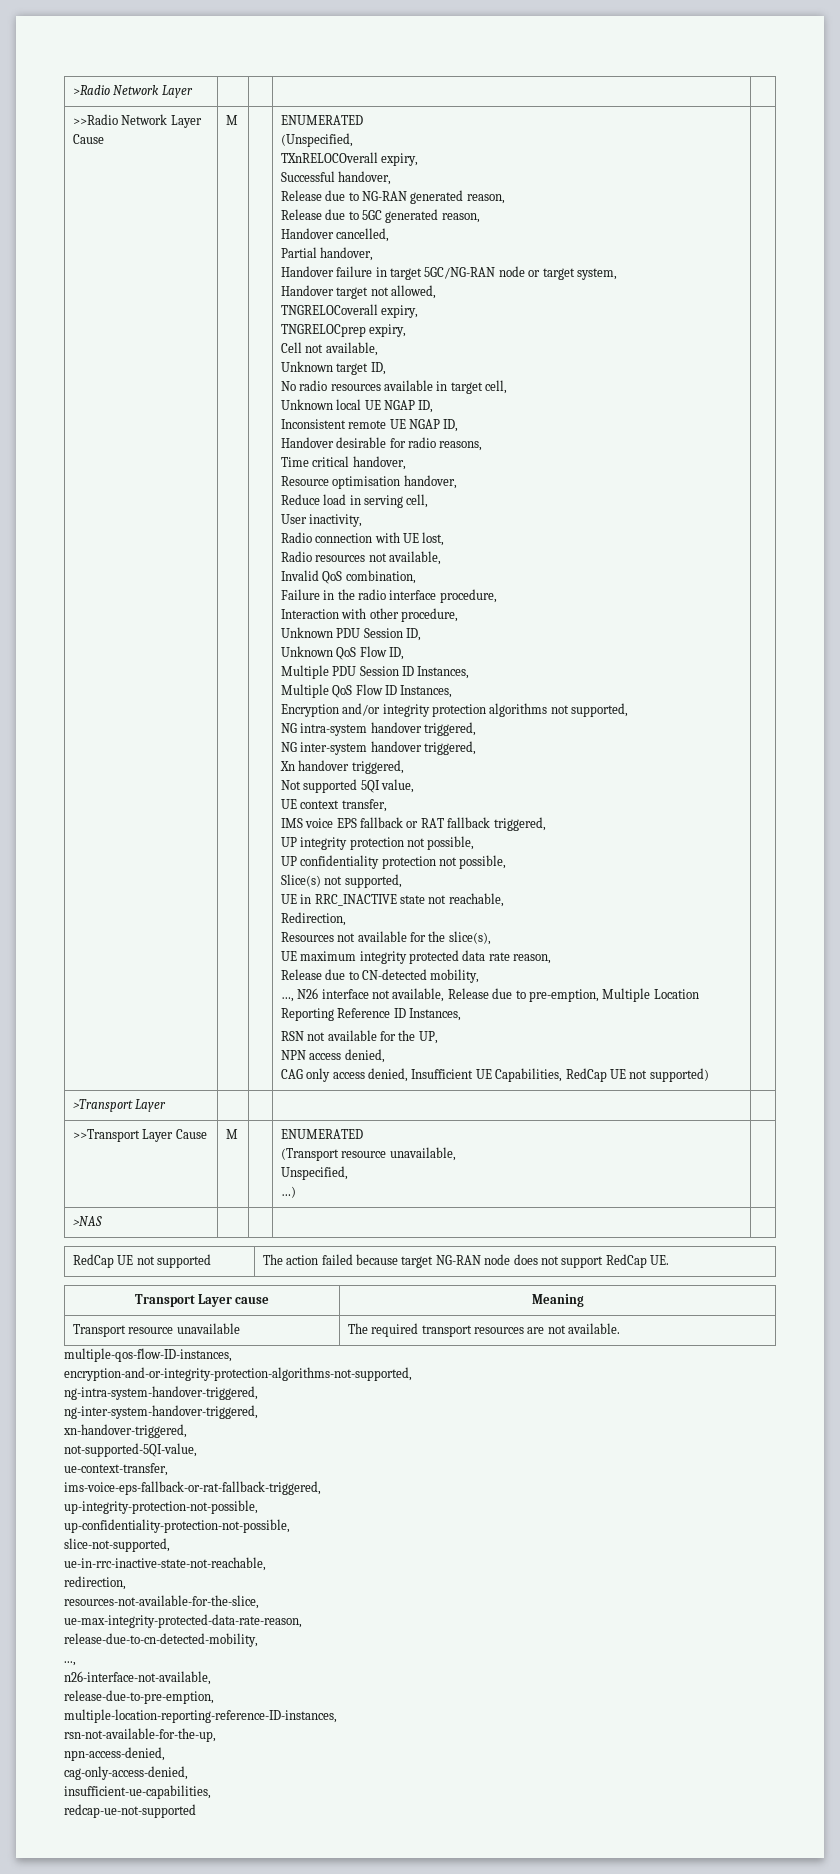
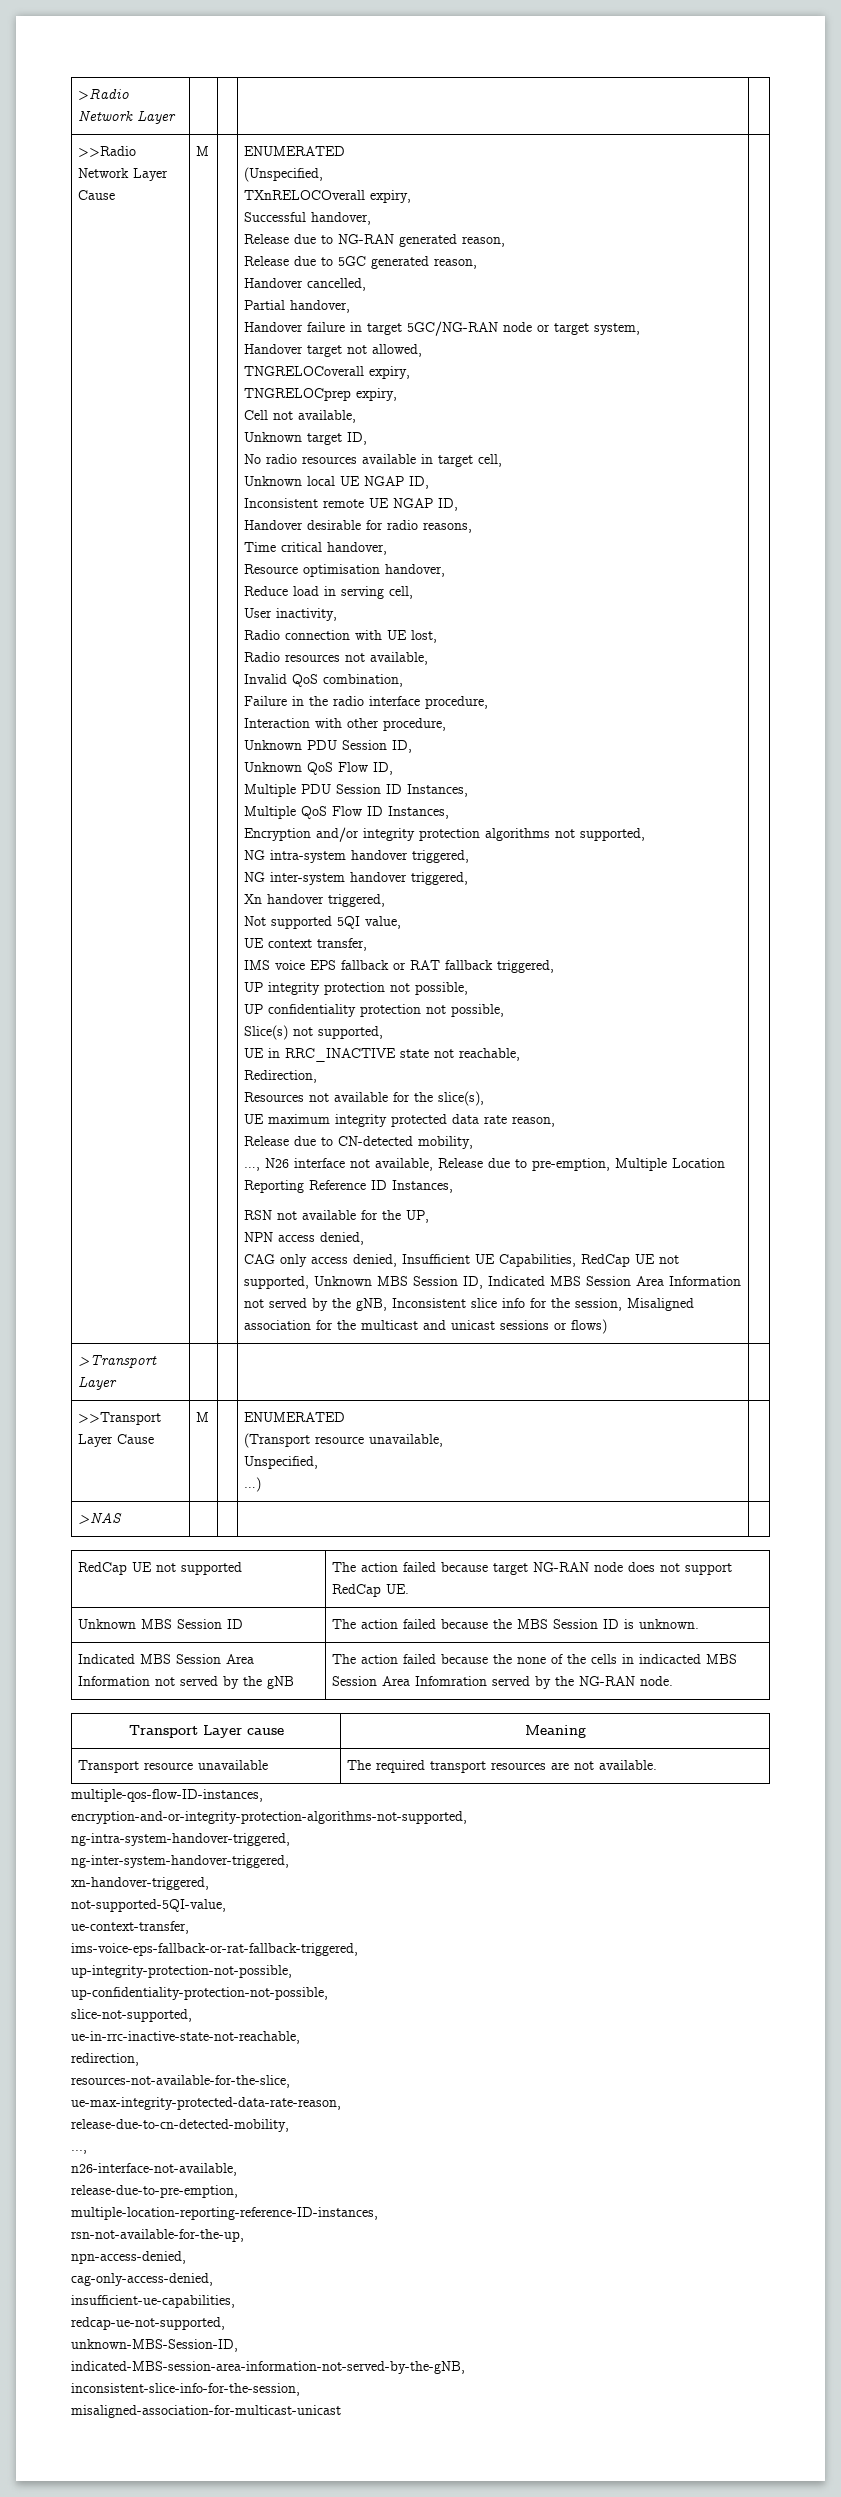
[649,1068,709,1082] supported) -> [243,1276,741,1289] [243,1298,694,1311] [243,1319,607,1334] supported, Unknown MBS Session ID, Indicated MBS Session Area Information not served by the gNB, Inconsistent slice info for the session, Misaligned association for the multicast and unicast sessions or flows)
(670, 1260) none -> [77,1619,243,1629] [331,1619,699,1629] [77,1654,254,1664] [77,1676,294,1689] [331,1654,737,1664] [331,1676,673,1689] // Unknown MBS Session ID | The action failed because the MBS Session ID is unknown. // Indicated MBS Session Area Information not served by the gNB | The action failed because the none of the cells in indicacted MBS Session Area Infomration served by the NG-RAN node.
[64,1804,196,1818] redcap-ue-not-supported -> [71,2317,225,2330] [71,2339,238,2352] [71,2361,465,2374] [71,2383,300,2396] [71,2405,341,2418] redcap-ue-not-supported, // unknown-MBS-Session-ID, // indicated-MBS-session-area-information-not-served-by-the-gNB, // inconsistent-slice-info-for-the-session, // misaligned-association-for-multicast-unicast

